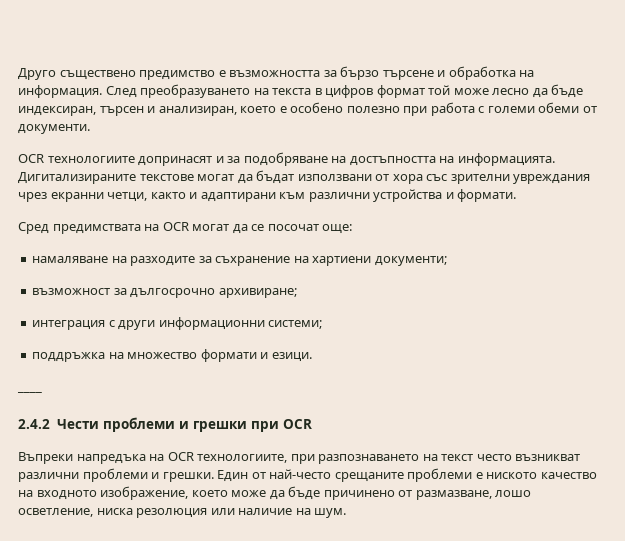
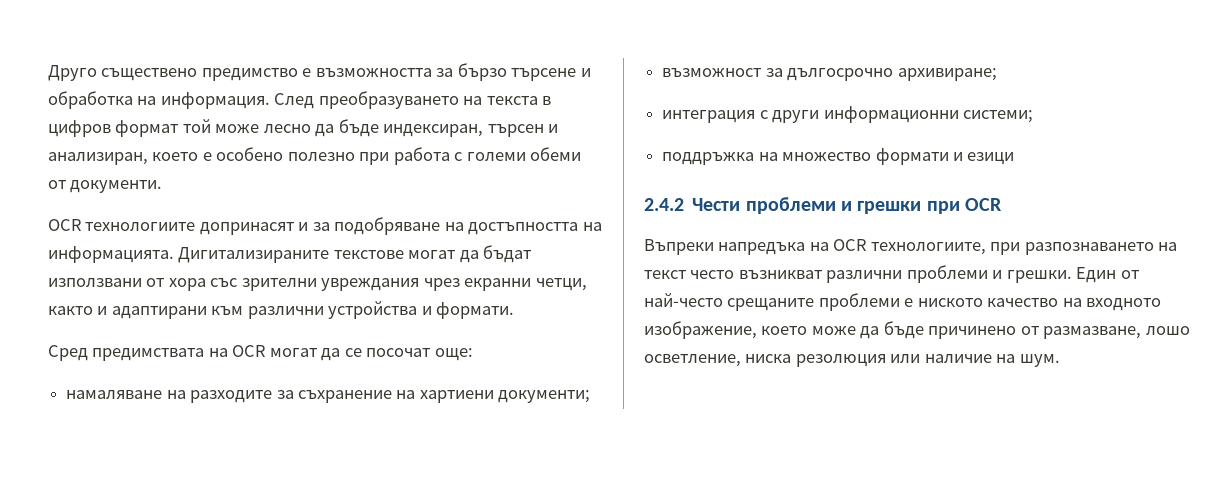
[271,352,312,362] [17,391,42,393] езици. // ____ -> [967,152,1015,165] езици

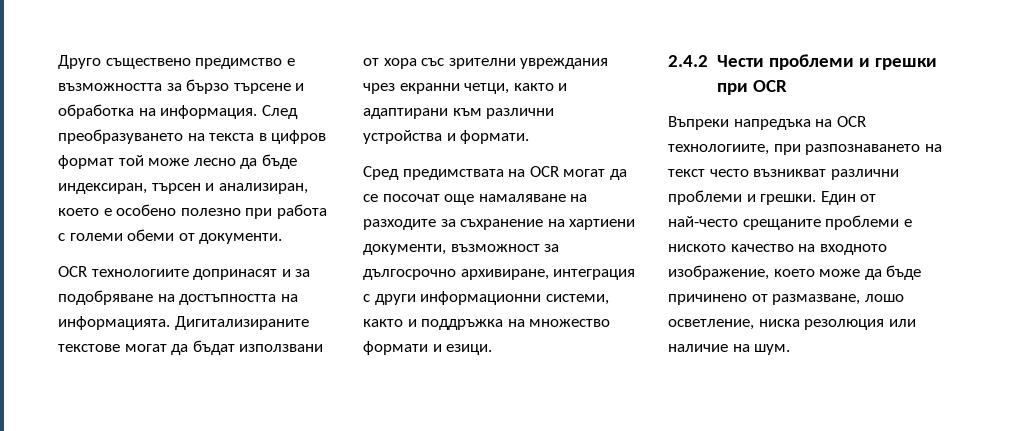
[434,348,473,361] още: // -> [444,194,475,205] още
[498,390,591,403] документи; // -> [363,244,446,255] документи,
[897,68,997,81] архивиране; // -> [460,269,549,280] архивиране,
[962,110,1033,123] системи; // -> [545,294,609,305] [363,319,417,327] системи, както и
[967,152,1015,165] езици -> [446,344,493,355] езици.

